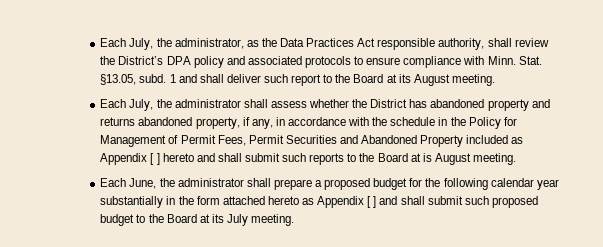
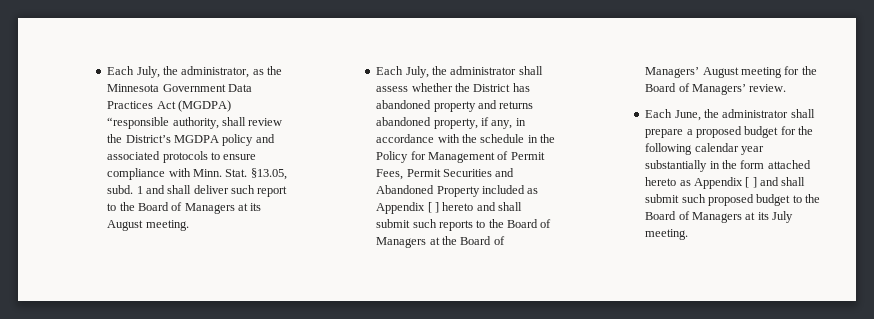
(277, 42) none -> [107,84,226,92] Minnesota Government
[377,38,436,50] responsible -> [177,100,231,112] [107,117,170,129] (MGDPA) “responsible
[166,56,191,65] DPA -> [173,135,219,143] MGDPA
(384, 78) none -> [171,202,235,214] of Managers
[410,153,516,165] at is August meeting. -> [540,219,552,228] [376,236,505,248] [645,66,817,78] [645,83,787,95] of Managers at the Board of Managers’ August meeting for the Board of Managers’ review.
(197, 218) none -> [678,211,742,223] of Managers

